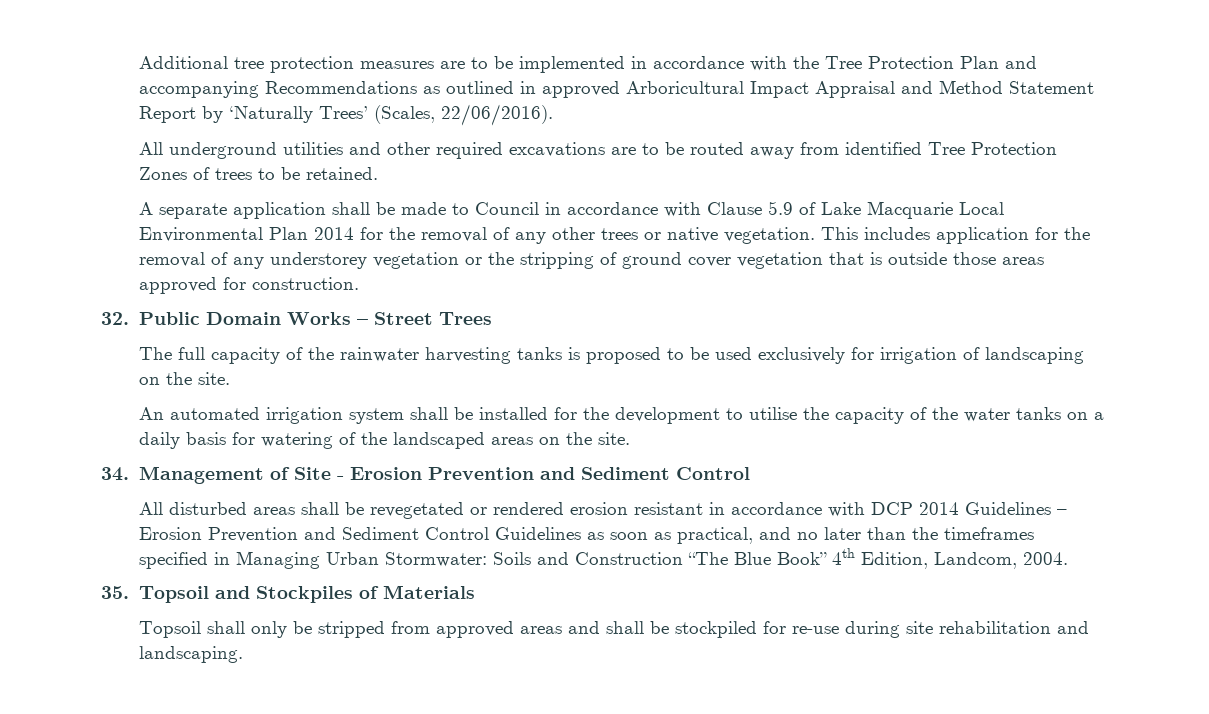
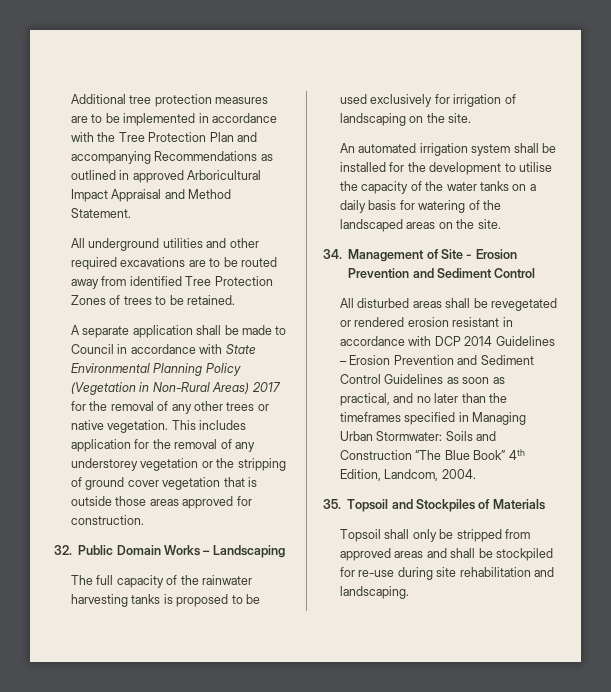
[1008,81,1094,94] [138,104,553,126] Statement Report by ‘Naturally Trees’ (Scales, 22/06/2016). -> [71,208,132,218] Statement.
[706,201,1004,219] [138,227,354,242] Clause 5.9 of Lake Macquarie Local Environmental Plan 2014 -> [225,344,256,354] [71,363,241,376] [71,382,281,395] State Environmental Planning Policy (Vegetation in Non-Rural Areas) 2017
[373,312,492,325] Street Trees -> [212,545,285,558] Landscaping

